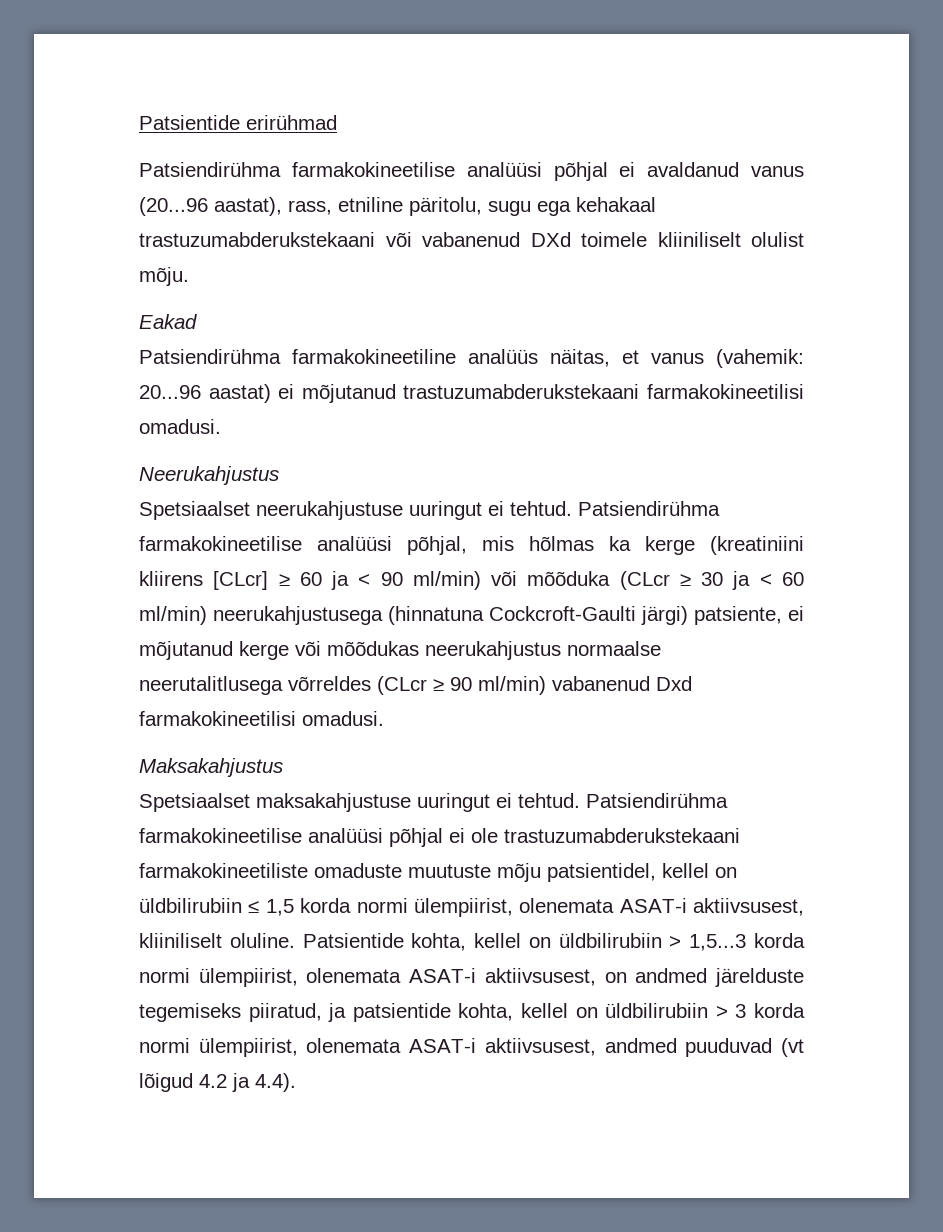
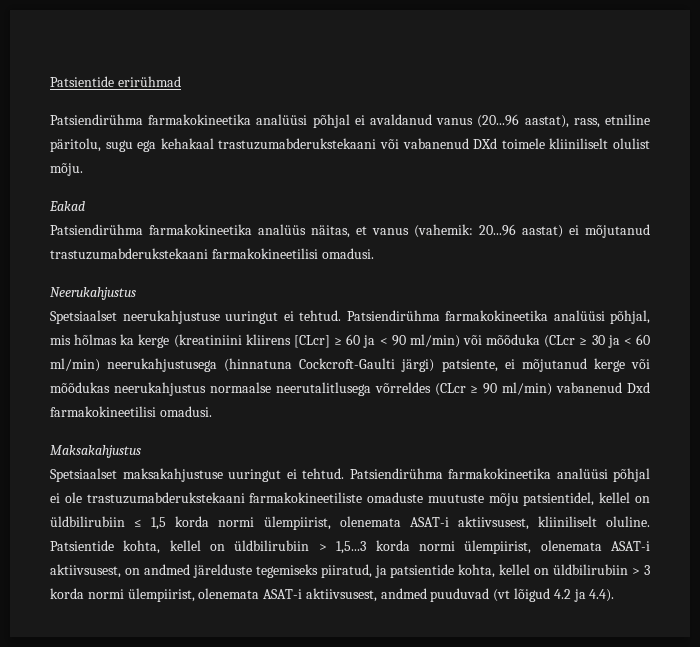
[291,162,455,177] farmakokineetilise -> [148,114,252,125] farmakokineetika
[292,349,456,364] farmakokineetiline -> [149,224,252,235] farmakokineetika
[139,536,302,551] farmakokineetilise -> [445,310,548,321] farmakokineetika
[139,828,302,843] farmakokineetilise -> [448,468,551,479] farmakokineetika

